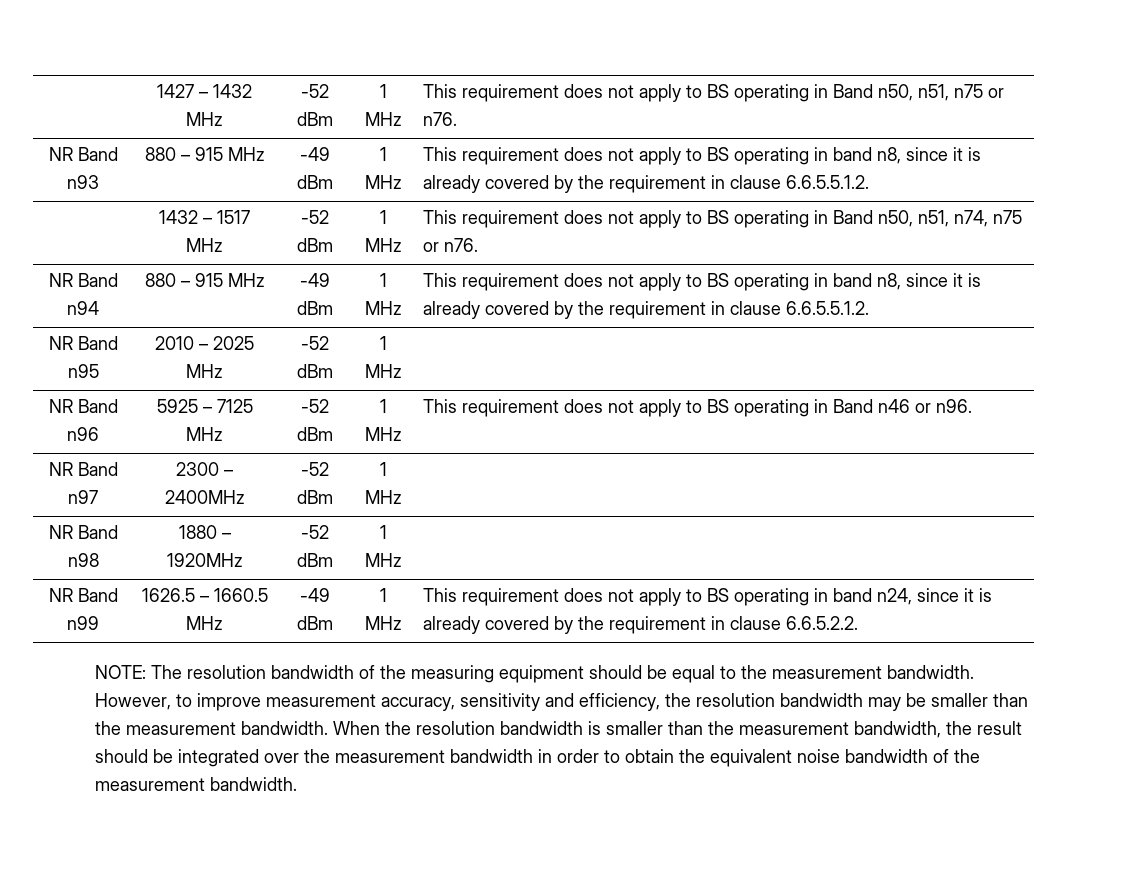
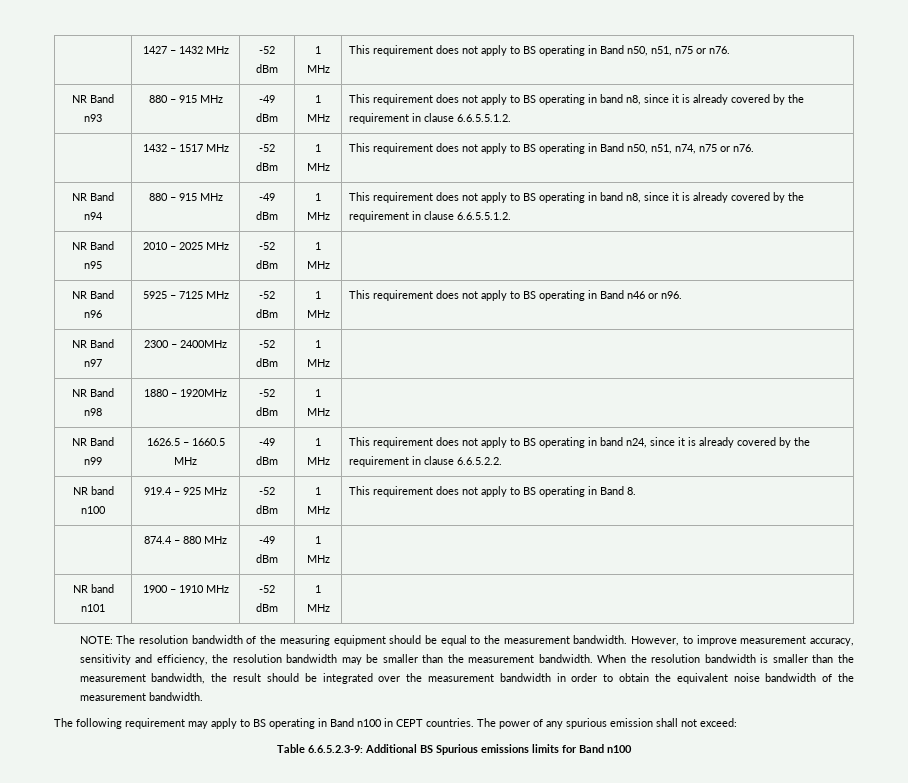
(858, 623) none -> [72,486,114,495] [81,506,106,514] [144,487,227,495] [259,487,275,495] [256,505,278,514] [315,487,321,495] [306,506,330,514] [349,486,637,497] [144,536,227,544] [259,536,275,544] [256,554,278,563] [315,536,321,544] [306,555,330,563] [72,584,114,593] [81,604,105,612] [142,585,229,593] [259,585,275,593] [256,603,278,612] [315,585,321,593] [306,604,330,612] // NR band n100 | 919.4 – 925 MHz | -52 dBm | 1 MHz | This requirement does not apply to BS operating in Band 8. // | 874.4 – 880 MHz | -49 dBm | 1 MHz | // NR band n101 | 1900 – 1910 MHz | -52 dBm | 1 MHz |
(298, 784) none -> [54,718,737,729] [277,744,632,755] // The following requirement may apply to BS operating in Band n100 in CEPT countries. The power of any spurious emission shall not exceed: // Table 6.6.5.2.3-9: Additional BS Spurious emissions limits for Band n100

